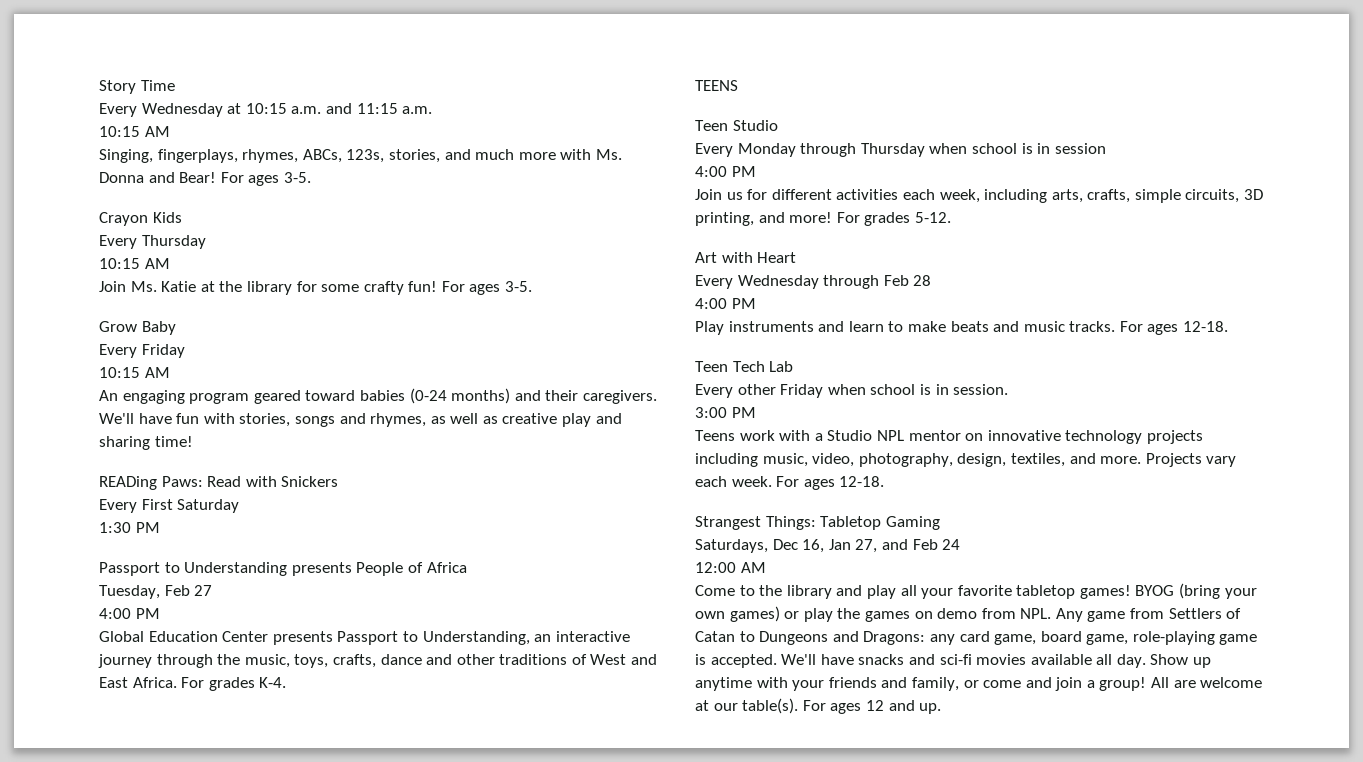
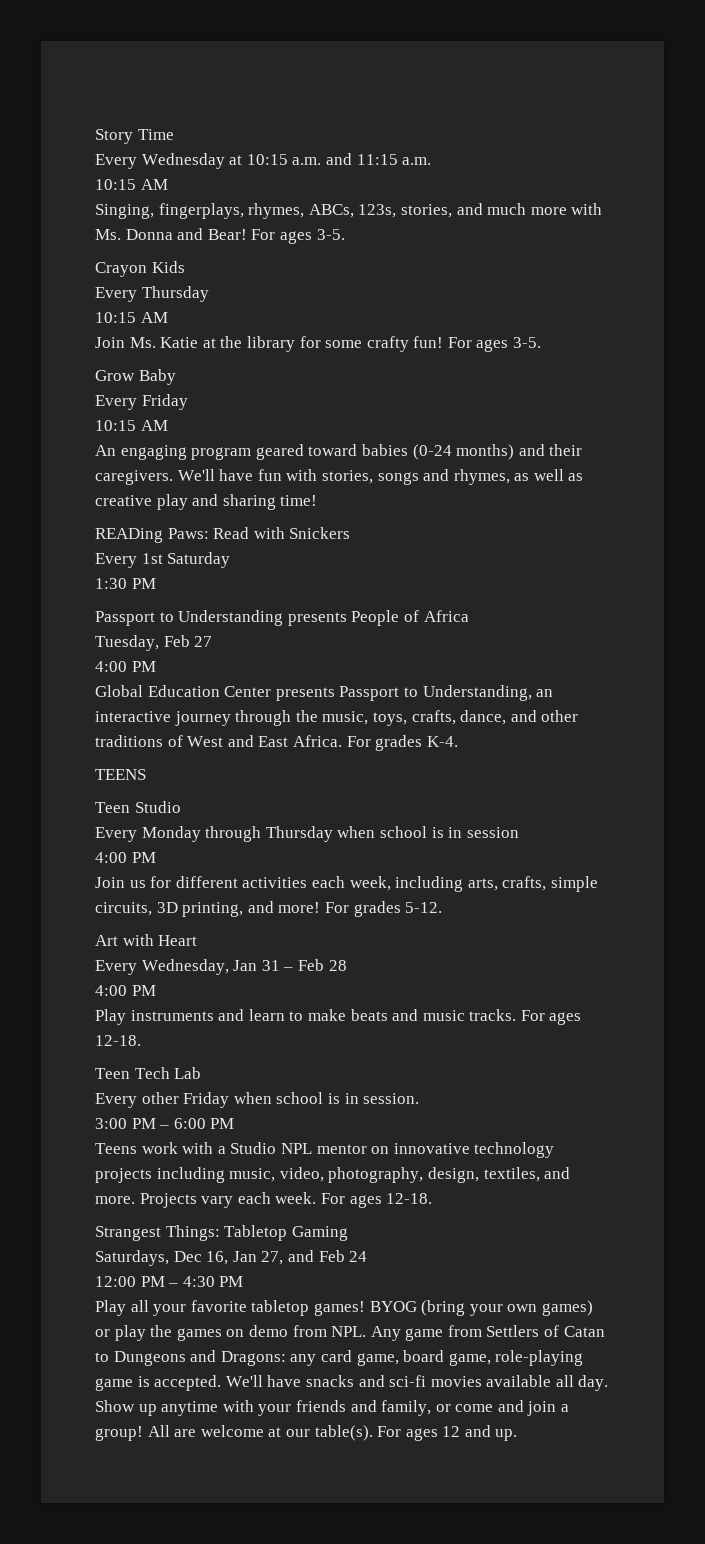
[141,499,173,510] First -> [141,553,163,564] 1st
[380,654,422,665] dance -> [460,710,507,725] dance,
[737,275,880,289] Wednesday through -> [141,959,294,975] Wednesday, Jan 31 –
(756, 412) none -> [159,1118,235,1129] – 6:00 PM
[740,562,766,573] [695,585,896,599] AM // Come to the library and play -> [140,1276,244,1287] [95,1300,126,1316] PM – 4:30 PM // Play

